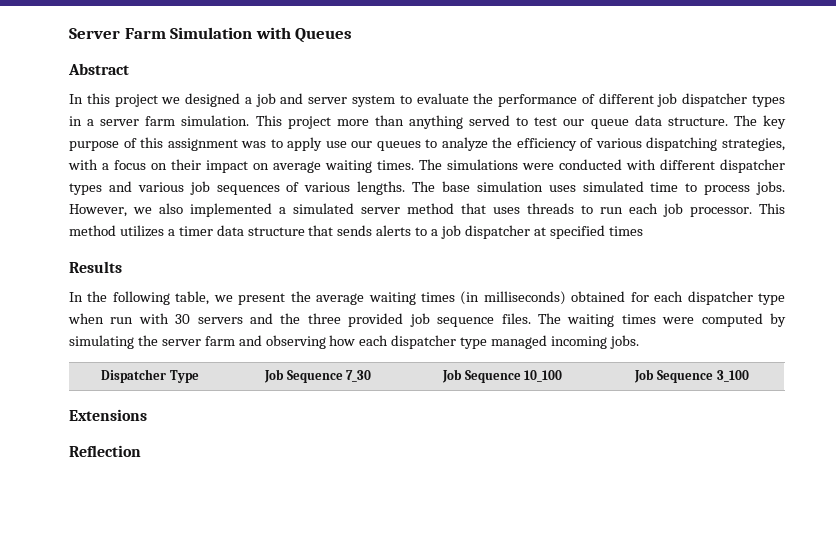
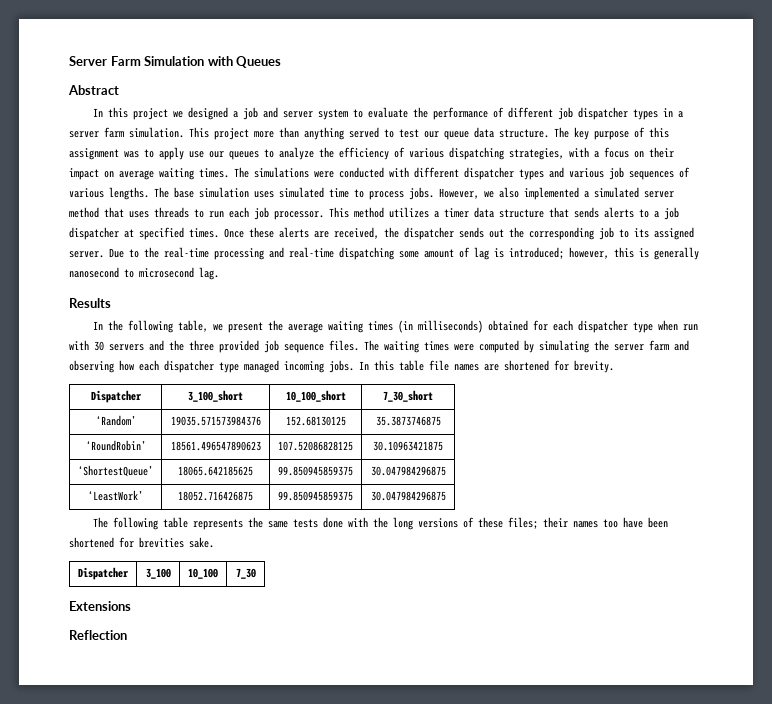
[608,226,643,236] times -> [189,227,694,240] [69,247,699,260] [69,267,219,280] times. Once these alerts are received, the dispatcher sends out the corresponding job to its assigned server. Due to the real-time processing and real-time dispatching some amount of lag is introduced; however, this is generally nanosecond to microsecond lag.
[101,369,199,383] [263,369,372,383] [441,369,563,383] [634,369,749,383] // Dispatcher Type | Job Sequence 7_30 | Job Sequence 10_100 | Job Sequence 3_100 -> [359,360,614,373] [90,390,142,403] [188,390,243,402] [285,390,346,402] [383,390,433,402] [95,415,136,426] [170,416,261,426] [285,416,346,426] [375,416,441,426] [85,440,146,451] [170,441,261,451] [278,441,353,451] [373,441,443,451] [78,465,153,477] [178,466,253,476] [278,466,353,476] [370,466,446,476] [88,490,143,501] [178,491,253,501] [278,491,353,501] [370,491,446,501] [92,517,668,530] [69,537,214,548] [78,567,129,580] [145,568,171,579] [188,568,218,579] [235,568,256,579] In this table file names are shortened for brevity. // Dispatcher | 3_100_short | 10_100_short | 7_30_short // ‘Random’ | 19035.571573984376 | 152.68130125 | 35.3873746875 // ‘RoundRobin’ | 18561.496547890623 | 107.52086828125 | 30.10963421875 // ‘ShortestQueue’ | 18065.642185625 | 99.850945859375 | 30.047984296875 // ‘LeastWork’ | 18052.716426875 | 99.850945859375 | 30.047984296875 // The following table represents the same tests done with the long versions of these files; their names too have been shortened for brevities sake. // Dispatcher | 3_100 | 10_100 | 7_30

